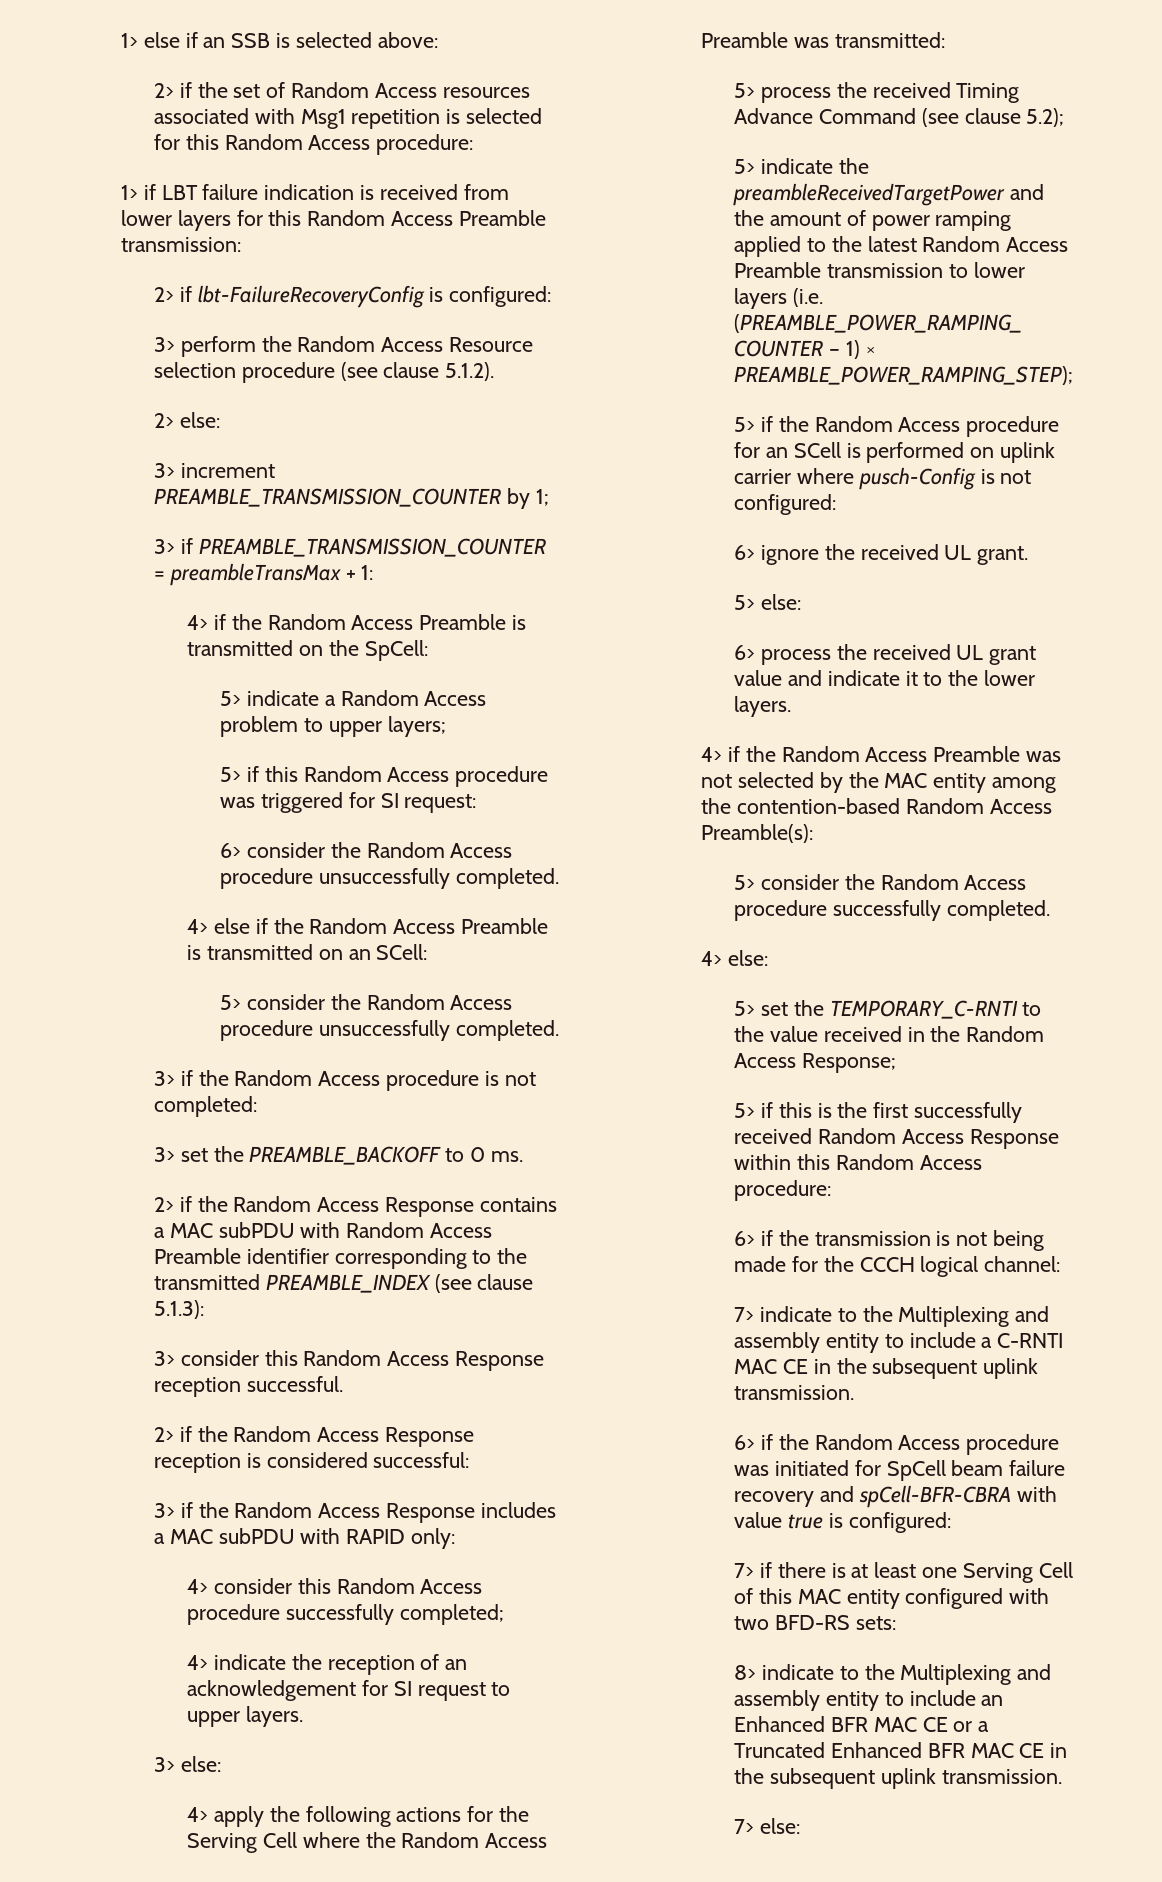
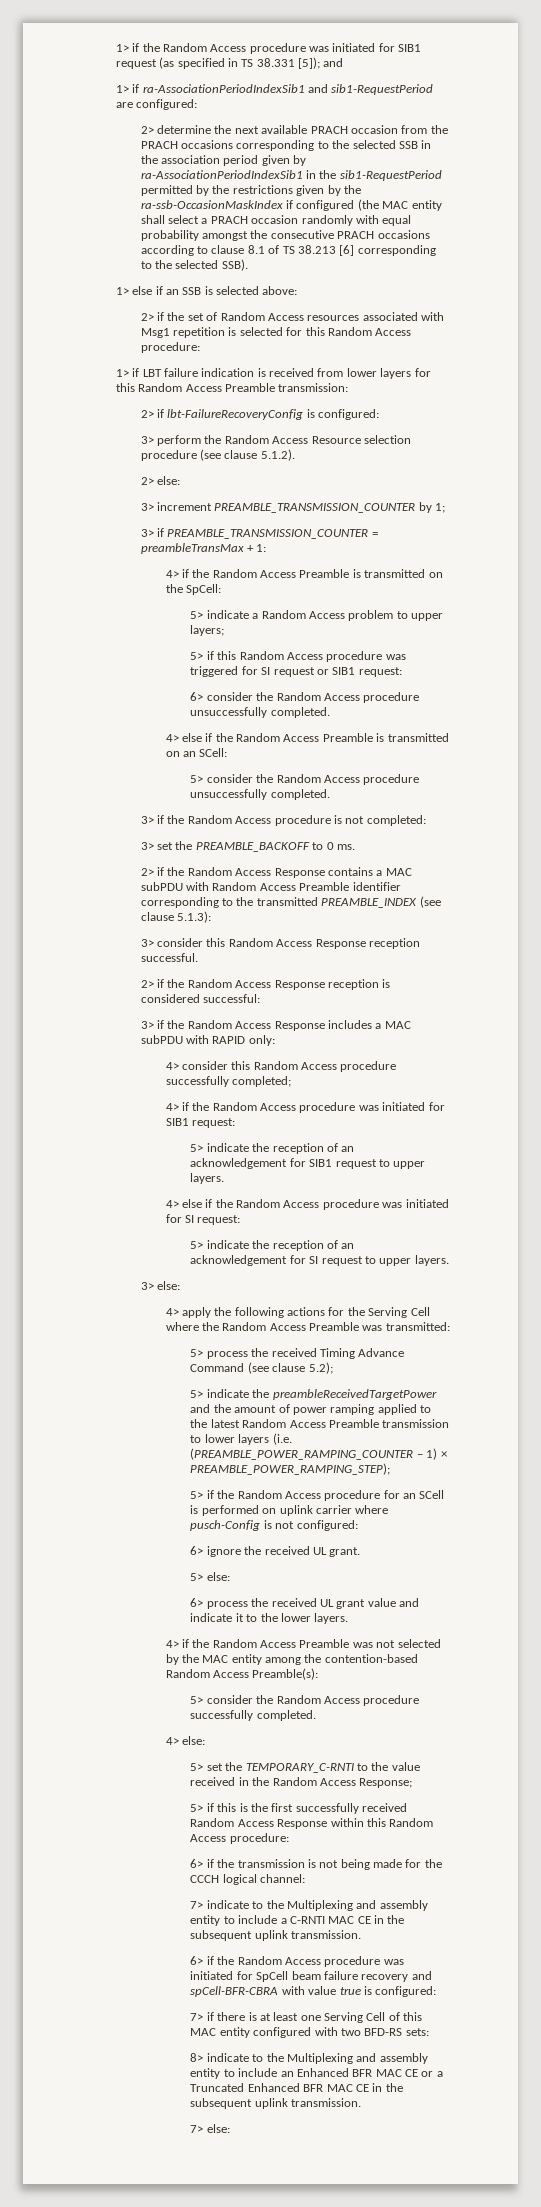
[121,33,139,48] 1> -> [115,43,422,54] [115,57,344,69] [115,84,434,95] [115,99,198,110] [140,125,448,134] [140,140,432,151] [140,155,307,166] [140,170,442,181] [140,185,361,196] [140,199,442,211] [140,215,412,226] [140,230,430,241] [140,245,436,256] [140,259,248,271] [115,287,129,295] 1> if the Random Access procedure was initiated for SIB1 request (as specified in TS 38.331 [5]); and // 1> if ra-AssociationPeriodIndexSib1 and sib1-RequestPeriod are configured: // 2> determine the next available PRACH occasion from the PRACH occasions corresponding to the selected SSB in the association period given by ra-AssociationPeriodIndexSib1 in the sib1-RequestPeriod permitted by the restrictions given by the ra-ssb-OccasionMaskIndex if configured (the MAC entity shall select a PRACH occasion randomly with equal probability amongst the consecutive PRACH occasions according to clause 8.1 of TS 38.213 [6] corresponding to the selected SSB). // 1>
(399, 800) none -> [273,667,356,677] request or SIB1
(209, 1662) none -> [181,1102,445,1113] [165,1118,235,1128] [190,1143,355,1154] [190,1158,426,1169] [190,1173,225,1184] [165,1199,449,1210] [165,1214,241,1225] [190,1241,204,1249] if the Random Access procedure was initiated for SIB1 request: // 5> indicate the reception of an acknowledgement for SIB1 request to upper layers. // 4> else if the Random Access procedure was initiated for SI request: // 5>

